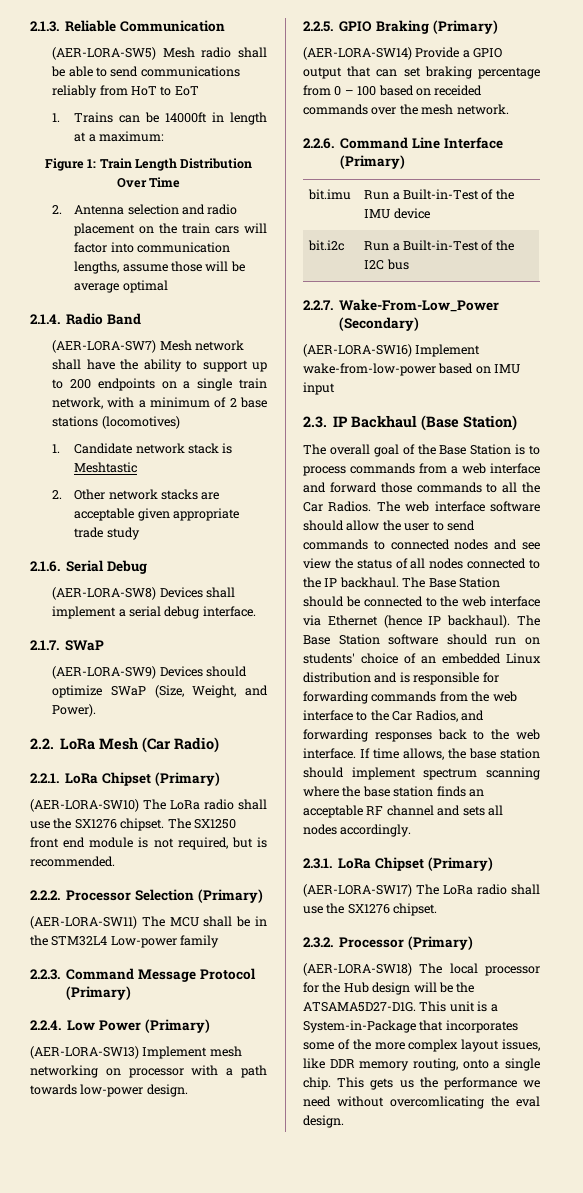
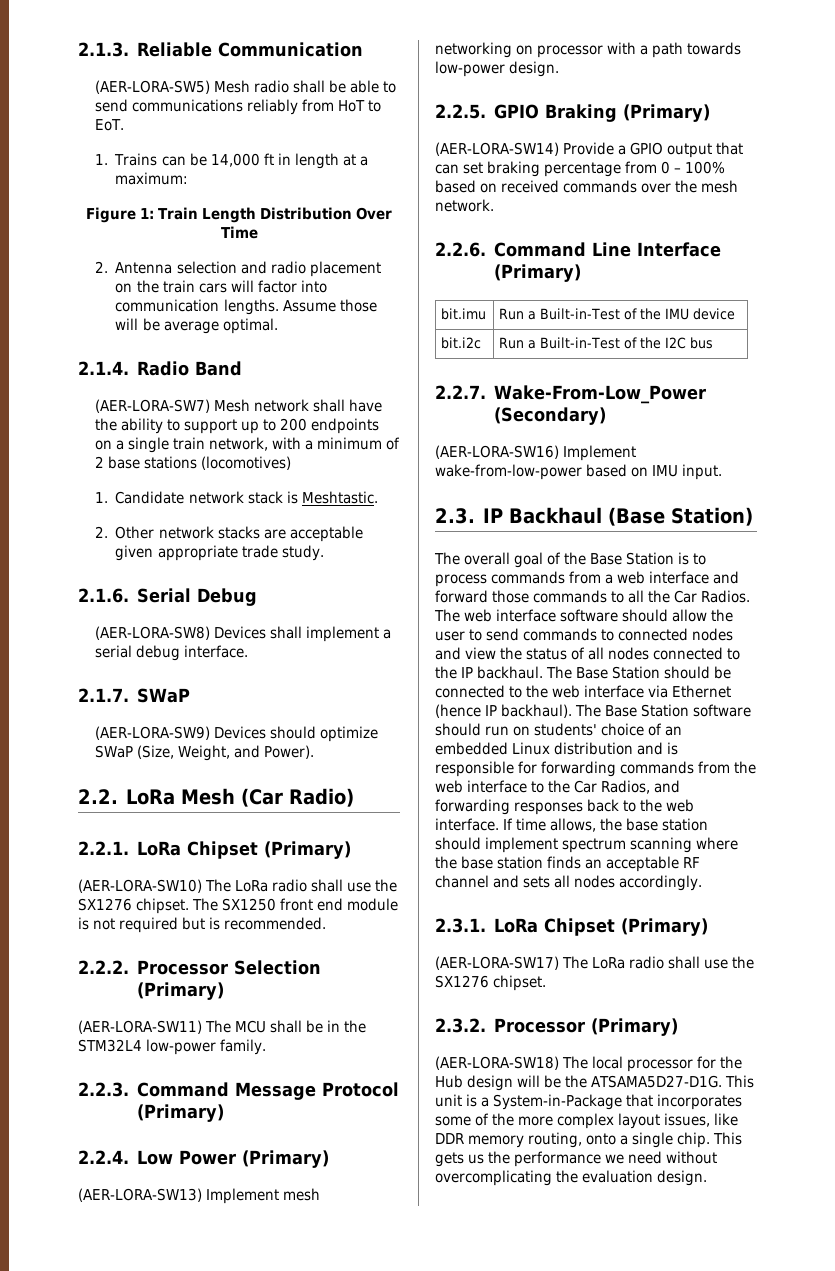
[174,86,199,96] EoT -> [94,119,124,131] EoT.
[165,112,208,123] 14000ft -> [210,153,274,167] 14,000 ft
[74,261,168,274] lengths, assume -> [223,299,336,315] lengths. Assume
[122,280,168,293] optimal -> [222,318,278,334] optimal.
[74,462,138,473] Meshtastic -> [301,491,378,504] Meshtastic.
[106,527,140,540] study -> [281,545,324,561] study.
[177,837,228,850] required, -> [119,917,179,933] required
[110,935,220,948] Low-power family -> [146,1039,267,1055] low-power family.
[357,85,483,96] 100 based on receided -> [685,161,726,174] [435,180,560,193] 100% based on received
[303,382,335,395] input -> [682,464,723,480] input.
[522,542,540,550] see -> (461, 653) none
[390,1096,540,1109] overcomlicating the eval -> [435,1170,654,1186] overcomplicating the evaluation

